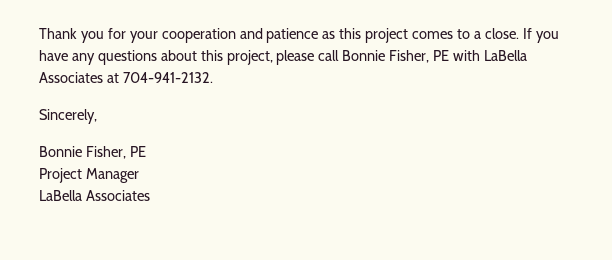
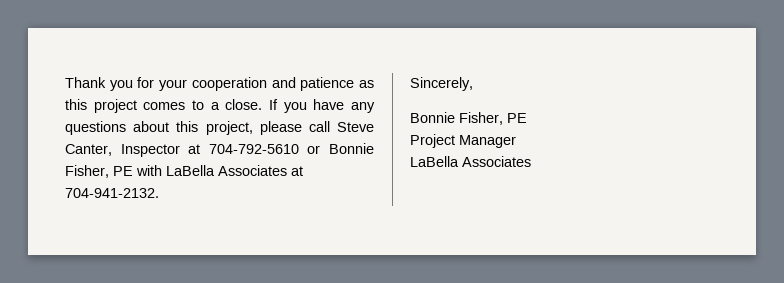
(340, 55) none -> [337,122,374,132] [65,144,321,157] Steve Canter, Inspector at 704-792-5610 or

